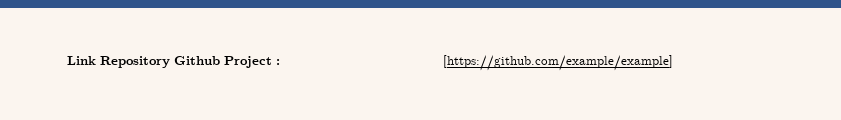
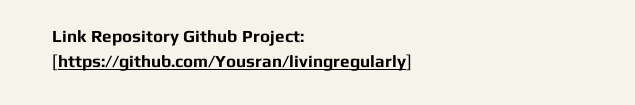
[224,55,673,71] Project : [https://github.com/example/example] -> [241,30,304,46] [52,54,412,71] Project: [https://github.com/Yousran/livingregularly]

